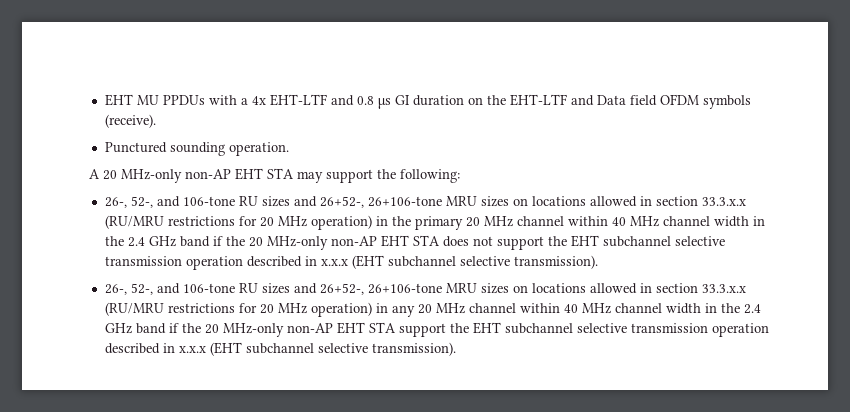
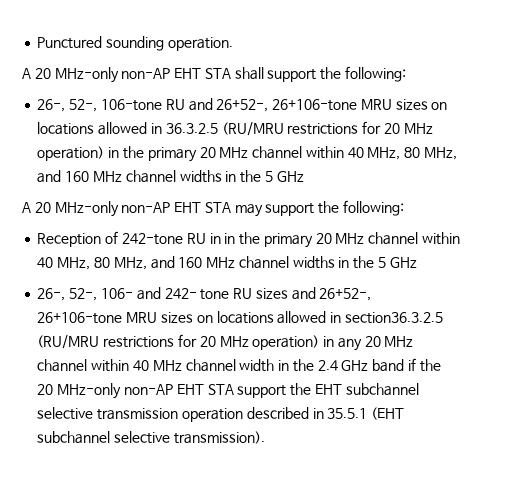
[104,94,751,109] [104,114,156,128] EHT MU PPDUs with a 4x EHT-LTF and 0.8 µs GI duration on the EHT-LTF and Data field OFDM symbols (receive). // -> (37, 42) none
[297,171,323,183] may -> [234,67,264,80] shall
[156,196,746,208] and 106-tone RU sizes and 26+52-, 26+106-tone MRU sizes on locations allowed in section 33.3.x.x -> [100,98,448,112] [37,122,218,135] 106-tone RU and 26+52-, 26+106-tone MRU sizes on locations allowed in 36.3.2.5
[629,216,765,227] [104,235,725,250] [104,255,598,270] [104,283,235,295] MHz channel width in the 2.4 GHz band if the 20 MHz-only non-AP EHT STA does not support the EHT subchannel selective transmission operation described in x.x.x (EHT subchannel selective transmission). // 26-, 52-, and 106-tone -> [367,147,457,160] [37,170,304,183] [22,200,405,217] [37,231,460,248] [37,256,417,270] [37,287,230,301] MHz, 80 MHz, and 160 MHz channel widths in the 5 GHz // A 20 MHz-only non-AP EHT STA may support the following: // Reception of 242-tone RU in in the primary 20 MHz channel within 40 MHz, 80 MHz, and 160 MHz channel widths in the 5 GHz // 26-, 52-, 106- and 242- tone
[655,283,746,293] section 33.3.x.x -> [344,312,443,324] section36.3.2.5
[178,346,206,353] x.x.x -> [327,408,368,419] 35.5.1

